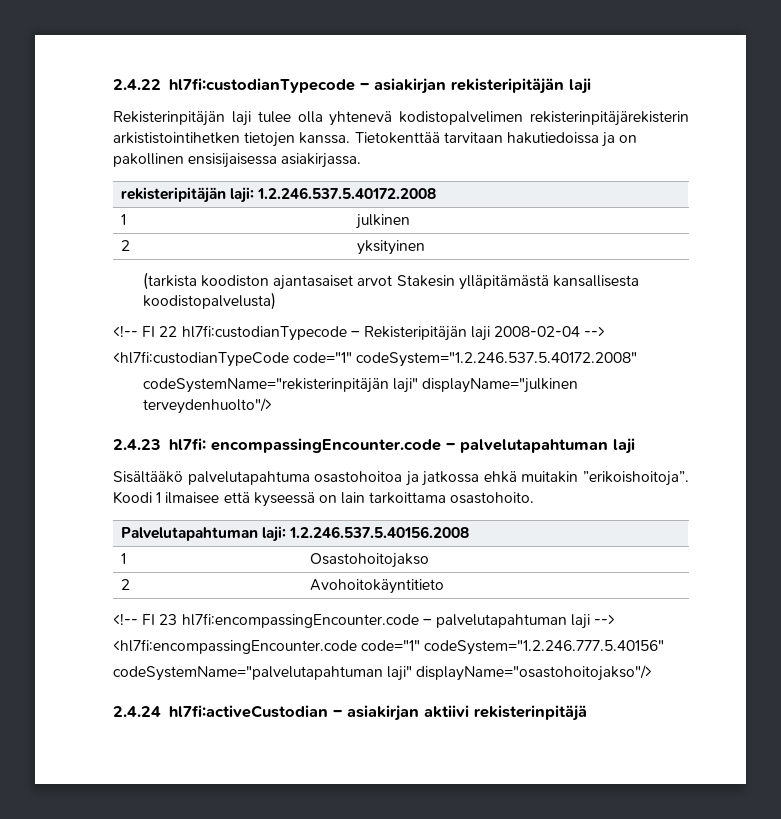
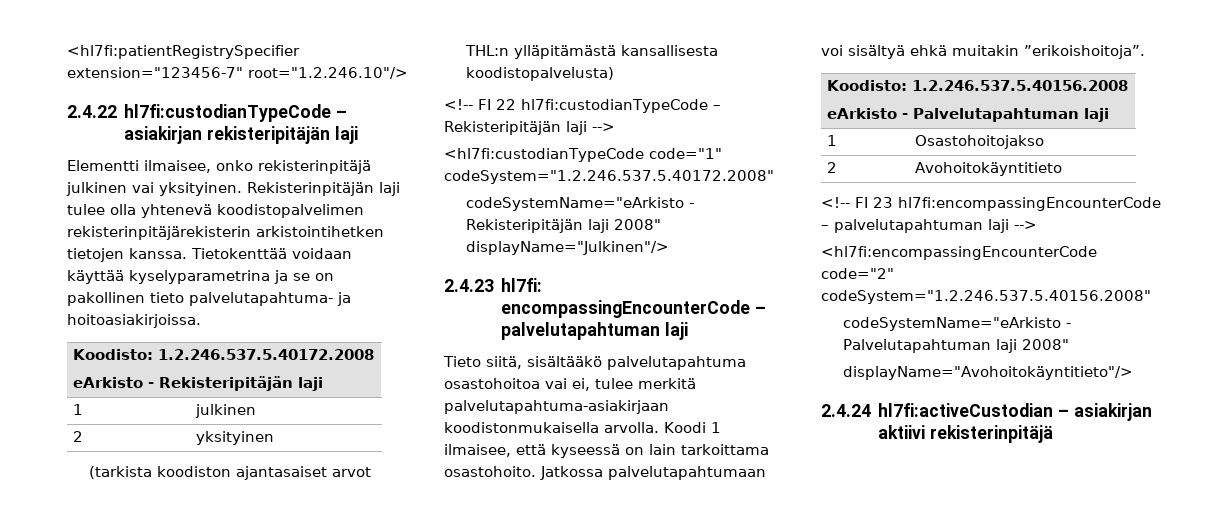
[113,78,355,93] 2.4.22 hl7fi:custodianTypecode -> [67,45,300,59] [67,67,408,79] [67,104,332,122] <hl7fi:patientRegistrySpecifier extension="123456-7" root="1.2.246.10"/> // 2.4.22 hl7fi:custodianTypeCode
(591, 86) none -> [67,160,371,174] [66,182,242,196] Elementti ilmaisee, onko rekisterinpitäjä julkinen vai yksityinen.
[399,111,689,126] [113,132,638,147] [113,153,362,168] [120,187,436,203] kodistopalvelimen rekisterinpitäjärekisterin arkististointihetken tietojen kanssa. Tietokenttää tarvitaan hakutiedoissa ja on pakollinen ensisijaisessa asiakirjassa. // rekisteripitäjän laji: 1.2.246.537.5.40172.2008 -> [217,204,364,218] [67,226,384,240] [67,248,352,262] [67,270,334,284] [67,292,351,306] [67,314,201,328] [73,349,375,360] [73,376,324,391] koodistopalvelimen rekisterinpitäjärekisterin arkistointihetken tietojen kanssa. Tietokenttää voidaan käyttää kyselyparametrina ja se on pakollinen tieto palvelutapahtuma- ja hoitoasiakirjoissa. // Koodisto: 1.2.246.537.5.40172.2008 // eArkisto - Rekisteripitäjän laji
[396,275,455,287] Stakesin -> [465,45,510,56] THL:n
[181,325,581,341] hl7fi:custodianTypecode – Rekisteripitäjän laji 2008-02-04 -> [521,99,721,113] [444,121,587,135] hl7fi:custodianTypeCode – Rekisteripitäjän laji
[142,378,579,393] [142,398,272,414] codeSystemName="rekisterinpitäjän laji" displayName="julkinen terveydenhuolto"/> -> [466,197,695,211] [466,219,662,233] [466,241,670,255] codeSystemName="eArkisto - Rekisteripitäjän laji 2008" displayName="Julkinen"/>
[210,438,441,453] encompassingEncounter.code -> [501,300,751,318] encompassingEncounterCode
[113,471,689,486] Sisältääkö palvelutapahtuma osastohoitoa ja jatkossa ehkä muitakin ”erikoishoitoja”. -> [443,356,746,370] [444,378,696,391] [444,400,669,414] [444,422,659,433] Tieto siitä, sisältääkö palvelutapahtuma osastohoitoa vai ei, tulee merkitä palvelutapahtuma-asiakirjaan koodistonmukaisella arvolla.
[165,492,220,504] ilmaisee -> [444,444,511,457] ilmaisee,
[120,526,469,542] // Palvelutapahtuman laji: 1.2.246.537.5.40156.2008 -> [540,466,766,480] [821,45,1145,59] [827,80,1129,91] [827,108,1110,122] Jatkossa palvelutapahtumaan voi sisältyä ehkä muitakin ”erikoishoitoja”. // Koodisto: 1.2.246.537.5.40156.2008 // eArkisto - Palvelutapahtuman laji
[181,613,419,628] hl7fi:encompassingEncounter.code -> [898,197,1161,211] hl7fi:encompassingEncounterCode
[113,639,665,655] [113,665,653,681] <hl7fi:encompassingEncounter.code code="1" codeSystem="1.2.246.777.5.40156" // codeSystemName="palvelutapahtuman laji" displayName="osastohoitojakso"/> -> [821,246,1097,260] [821,268,894,279] [821,290,1151,304] [843,317,1072,331] [843,339,1070,353] [843,366,1134,380] <hl7fi:encompassingEncounterCode code="2" codeSystem="1.2.246.537.5.40156.2008" // codeSystemName="eArkisto - Palvelutapahtuman laji 2008" // displayName="Avohoitokäyntitieto"/>

